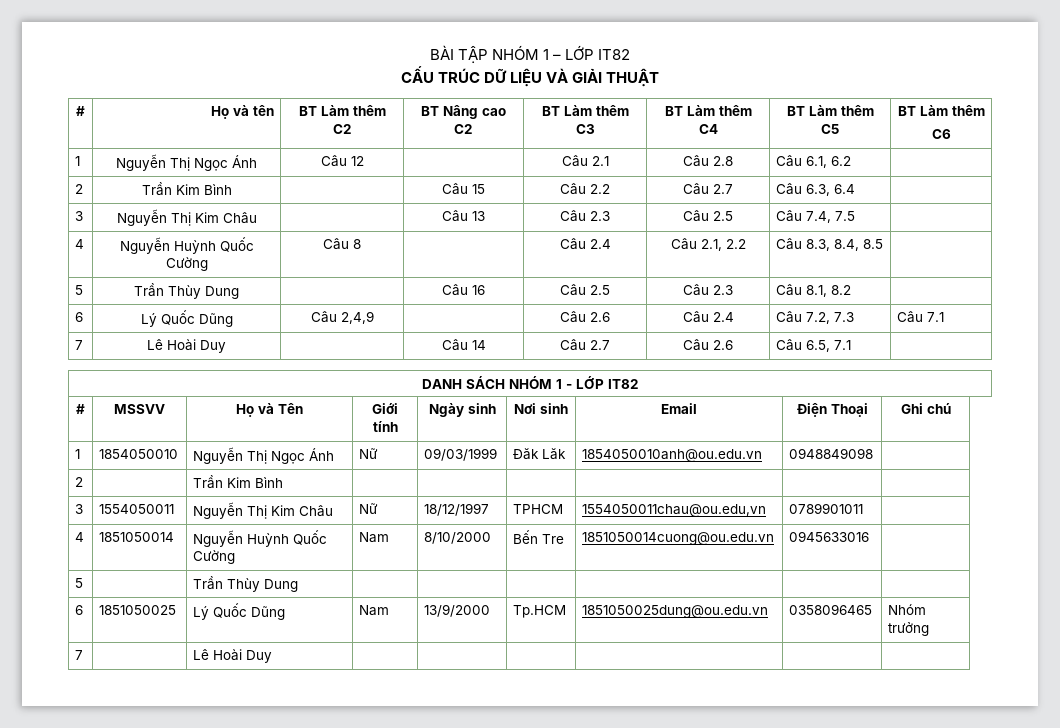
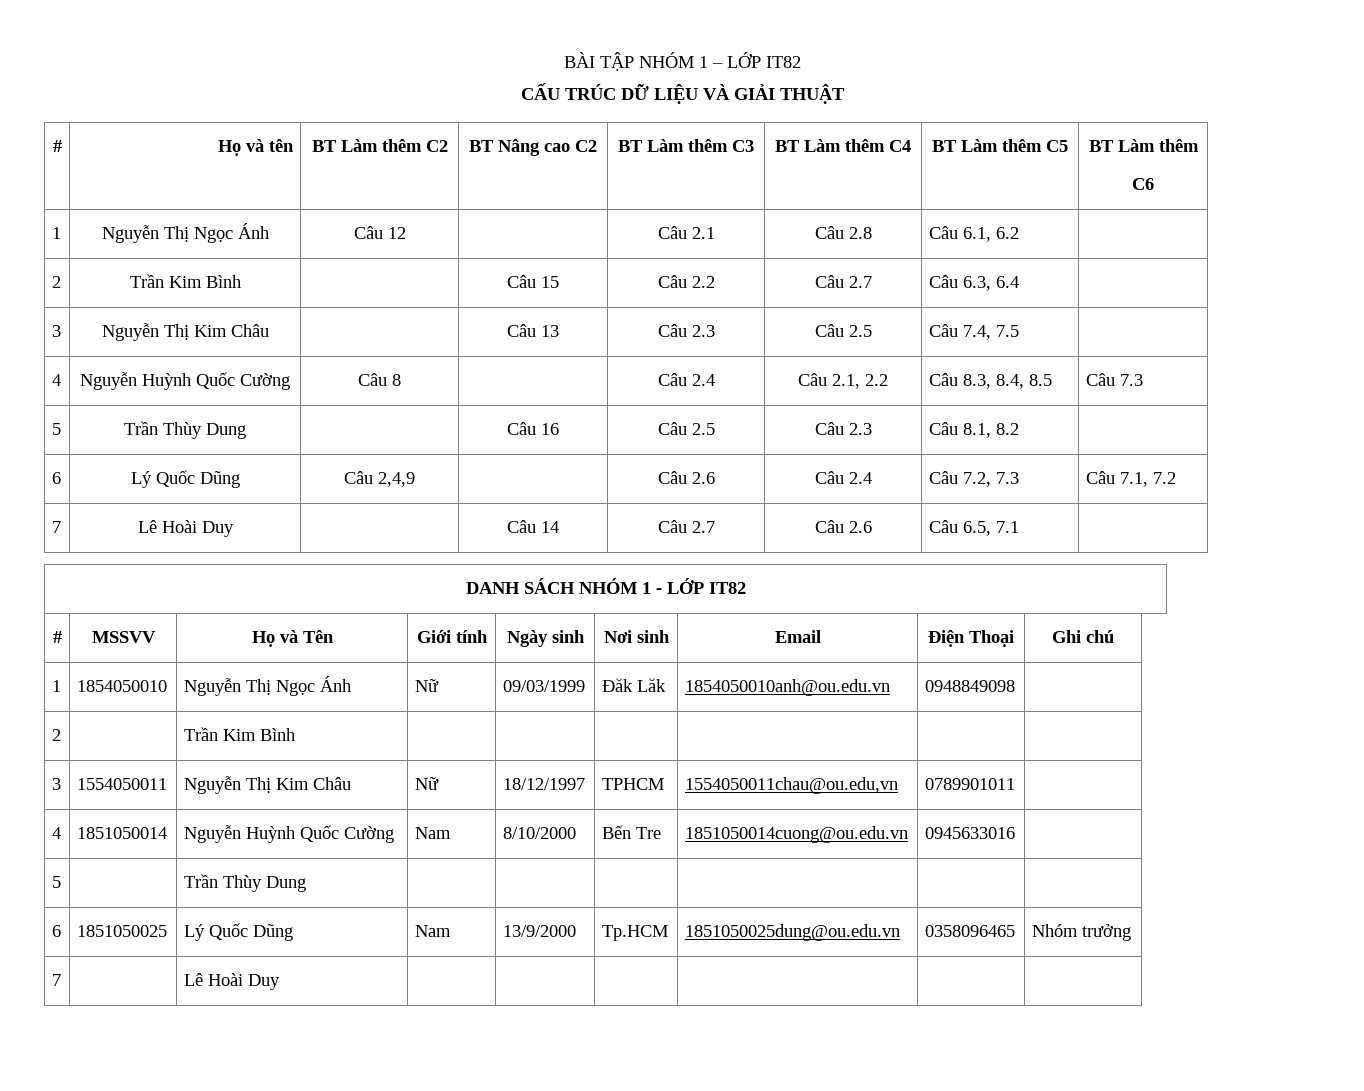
(884, 244) none -> [1085,373,1143,386] Câu 7.3
[927,312,945,322] 7.1 -> [1119,472,1176,487] 7.1, 7.2

